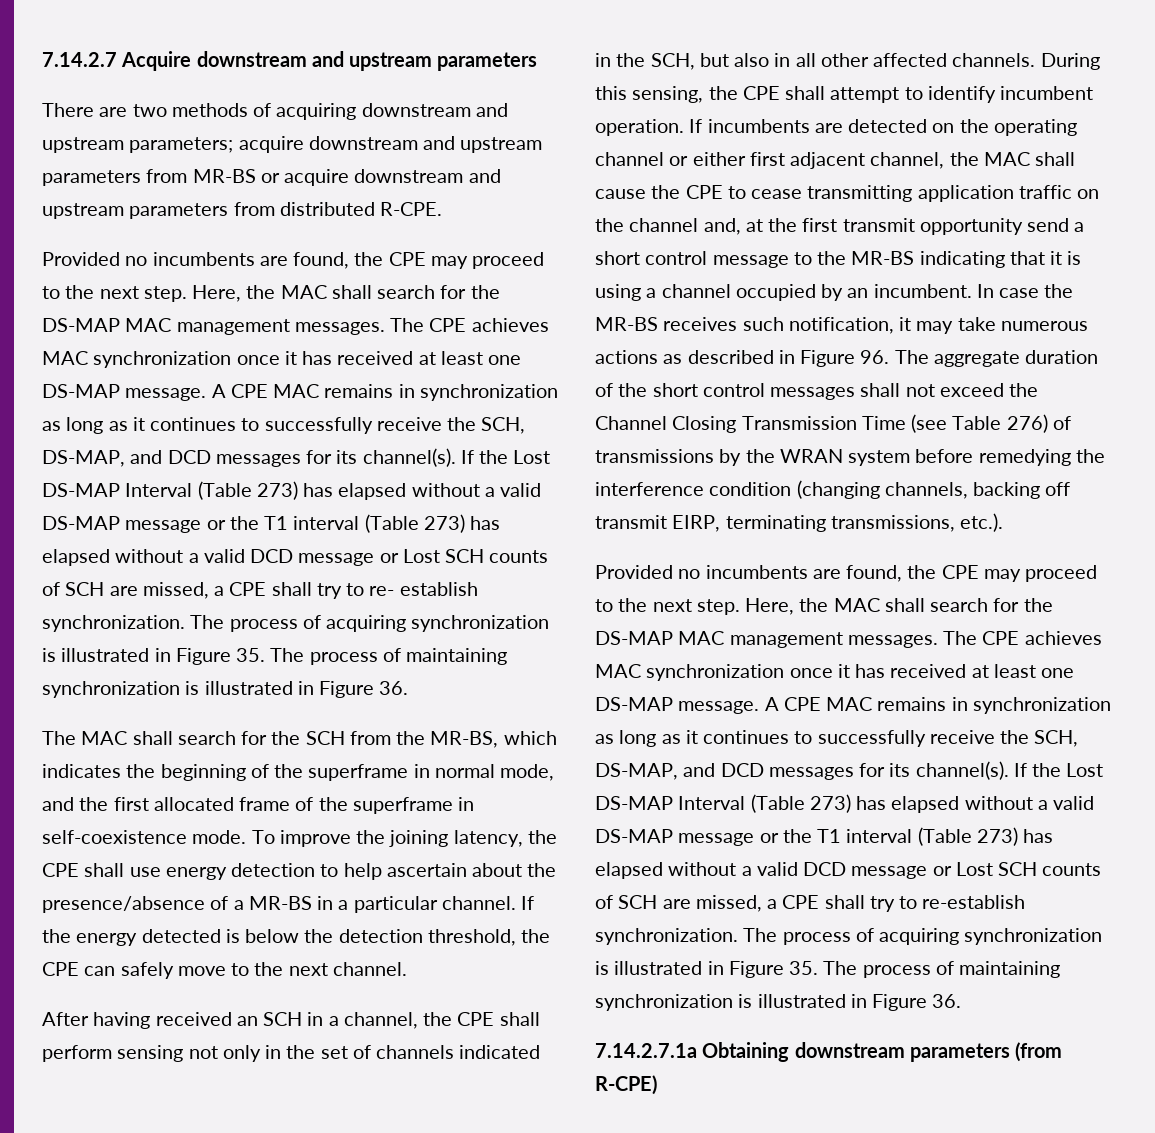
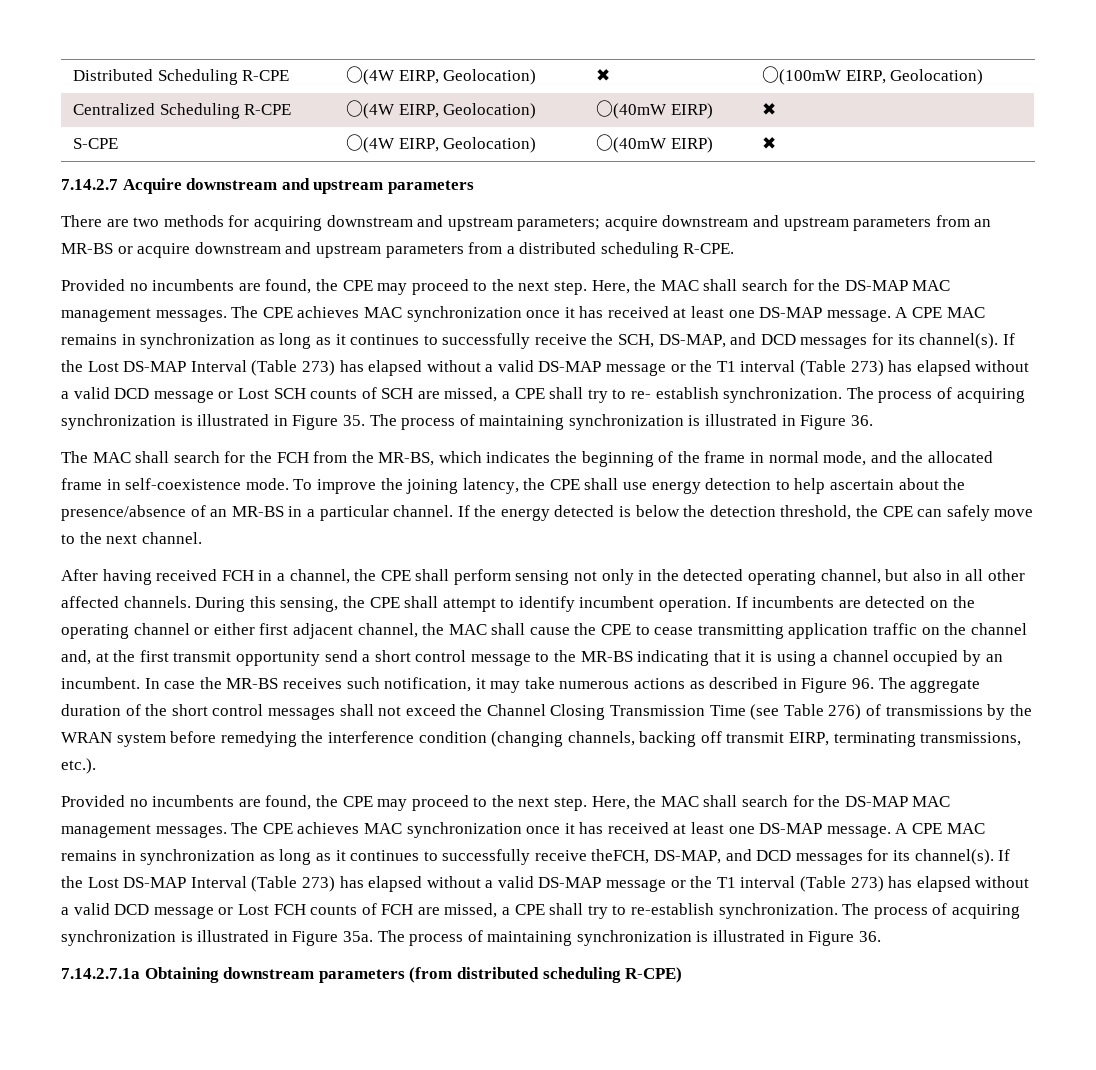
(42, 59) none -> [72,69,290,85] [345,66,537,85] [595,69,610,81] [761,66,984,85] [72,103,292,119] [345,100,537,119] [595,100,713,119] [761,103,776,115] [72,138,118,149] [345,134,537,153] [595,134,713,153] [761,137,776,149] Distributed Scheduling R-CPE | 〇(4W EIRP, Geolocation) | ✖ | 〇(100mW EIRP, Geolocation) // Centralized Scheduling R-CPE | 〇(4W EIRP, Geolocation) | 〇(40mW EIRP) | ✖ // S-CPE | 〇(4W EIRP, Geolocation) | 〇(40mW EIRP) | ✖ //
[253,103,272,117] of -> [228,215,250,227] for
(188, 176) none -> [974,219,992,227] an
[279,202,375,216] distributed -> [506,242,679,258] a distributed scheduling
[305,731,345,745] SCH -> [276,452,309,463] FCH
[308,764,409,781] superframe -> [704,451,746,463] frame
[113,797,149,811] first -> (924, 457) none
[295,797,453,814] of the superframe -> (102, 484) none
[233,900,244,910] a -> [210,509,228,517] an
[236,1012,303,1026] an SCH -> [221,570,254,581] FCH
[320,1045,541,1059] [595,53,695,70] set of channels indicated in the SCH, -> [683,569,881,585] detected operating channel,
[1000,730,1079,747] the SCH, -> [591,849,650,864] theFCH,
[998,862,1102,876] [595,895,658,909] SCH counts of SCH -> [273,903,414,915] FCH counts of FCH
[789,961,819,975] 35. -> [342,931,373,942] 35a.
(1063, 1052) none -> [456,967,621,983] distributed scheduling

